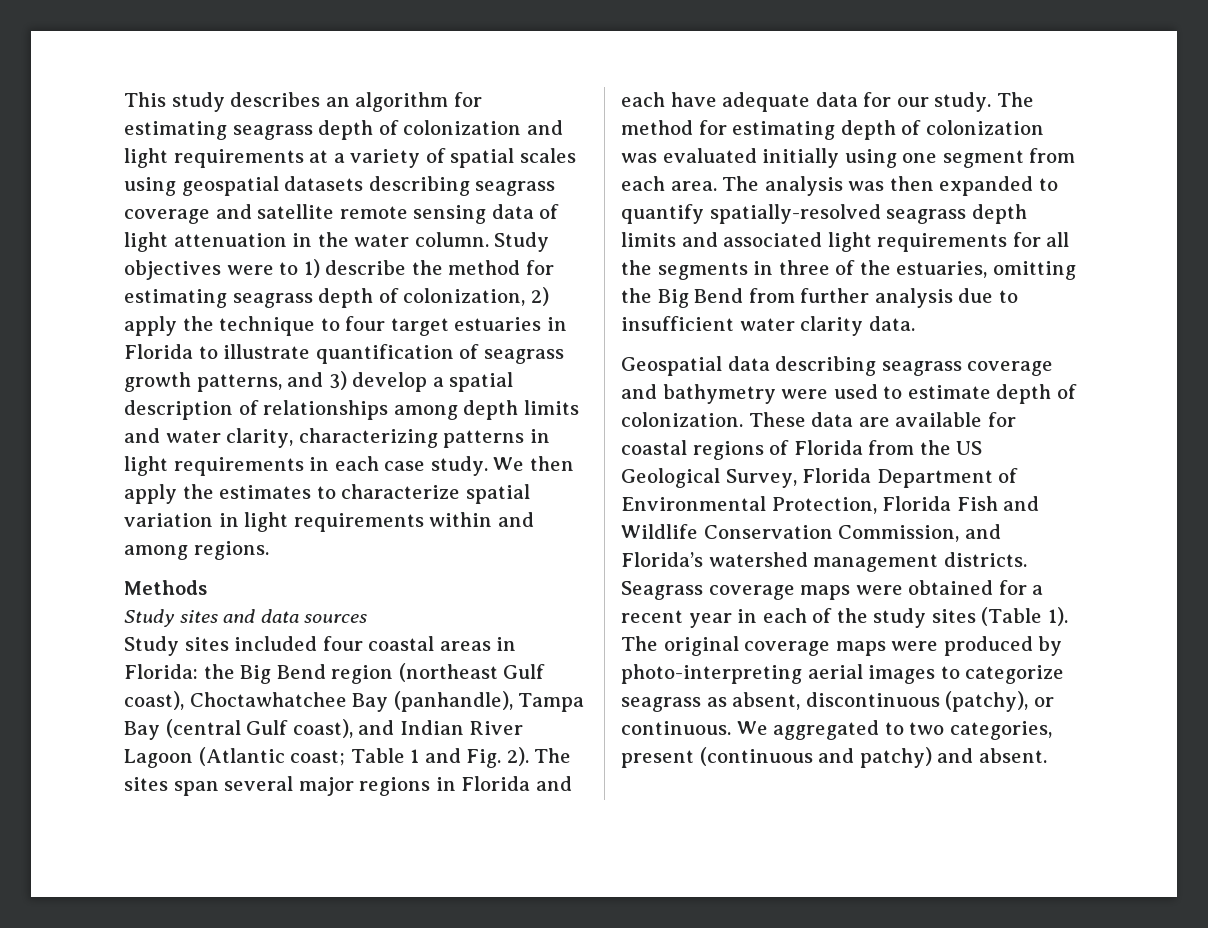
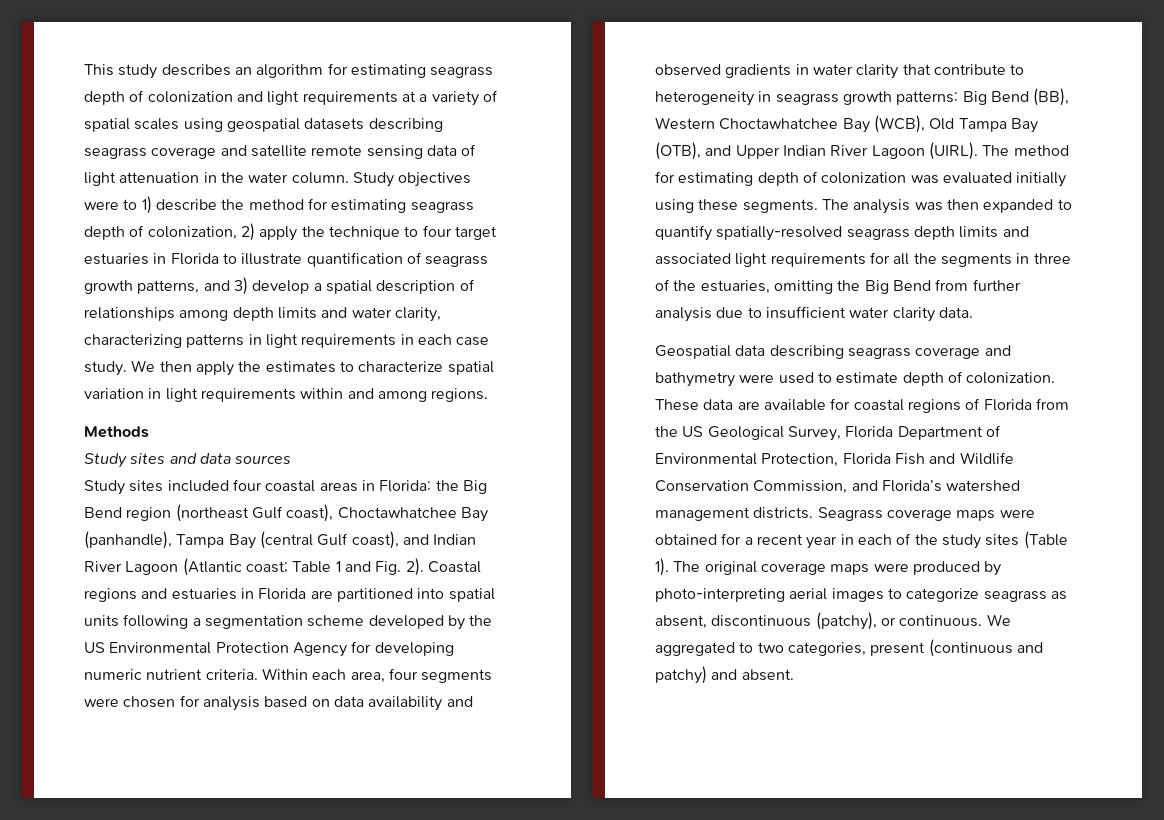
[534,748,572,763] [124,776,572,796] [621,92,992,112] The sites span several major regions in Florida and each have adequate data for our study. -> [427,561,481,573] [84,588,495,602] [84,614,493,630] [84,641,454,657] [84,668,493,683] [84,695,473,711] [655,64,1025,79] [655,88,1070,106] [655,115,1038,133] [655,142,978,160] Coastal regions and estuaries in Florida are partitioned into spatial units following a segmentation scheme developed by the US Environmental Protection Agency for developing numeric nutrient criteria. Within each area, four segments were chosen for analysis based on data availability and observed gradients in water clarity that contribute to heterogeneity in seagrass growth patterns: Big Bend (BB), Western Choctawhatchee Bay (WCB), Old Tampa Bay (OTB), and Upper Indian River Lagoon (UIRL).
[902,148,1076,168] [621,176,717,191] one segment from each area. -> [698,199,818,213] these segments.

